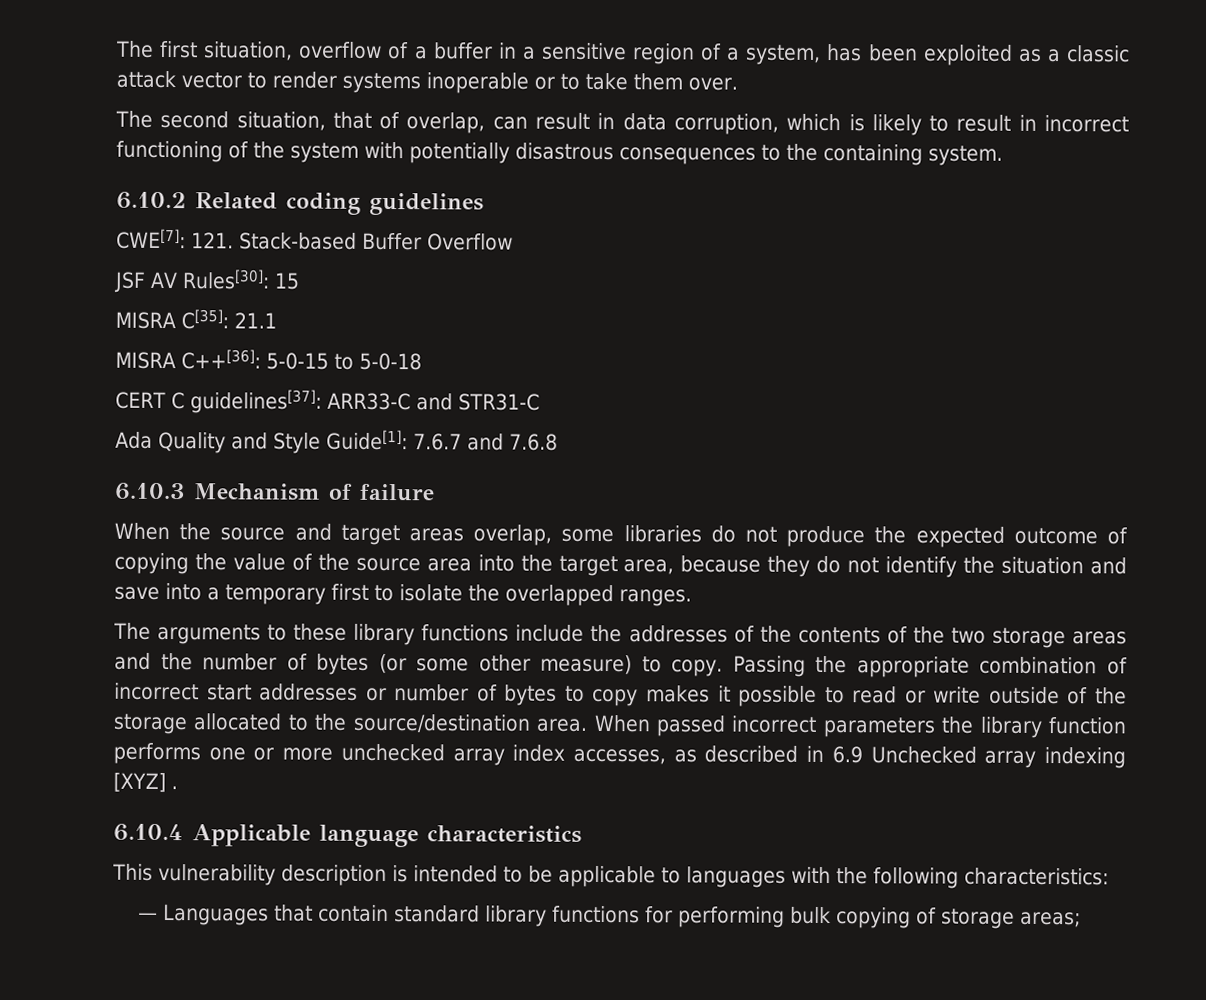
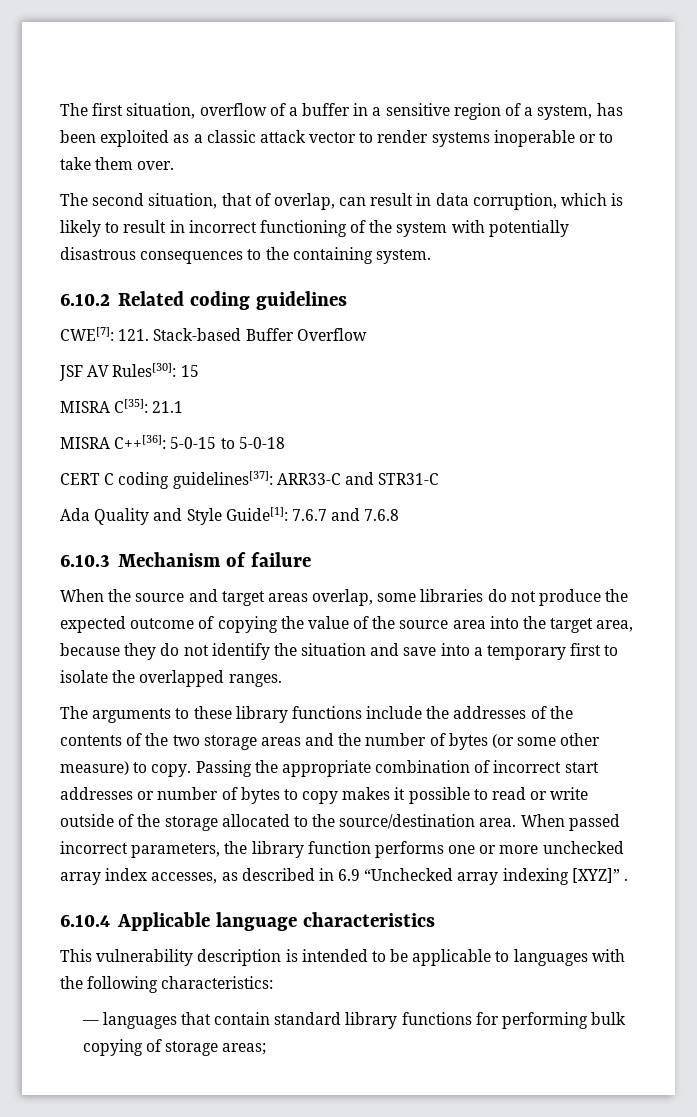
(185, 401) none -> [118,472,170,489] coding
[822,717,936,738] parameters -> [131,843,221,858] parameters,
[870,746,977,764] Unchecked -> [364,868,454,881] “Unchecked
[113,772,166,793] [XYZ] -> [571,868,620,883] [XYZ]”
[163,904,270,926] Languages -> [102,1012,177,1029] languages

